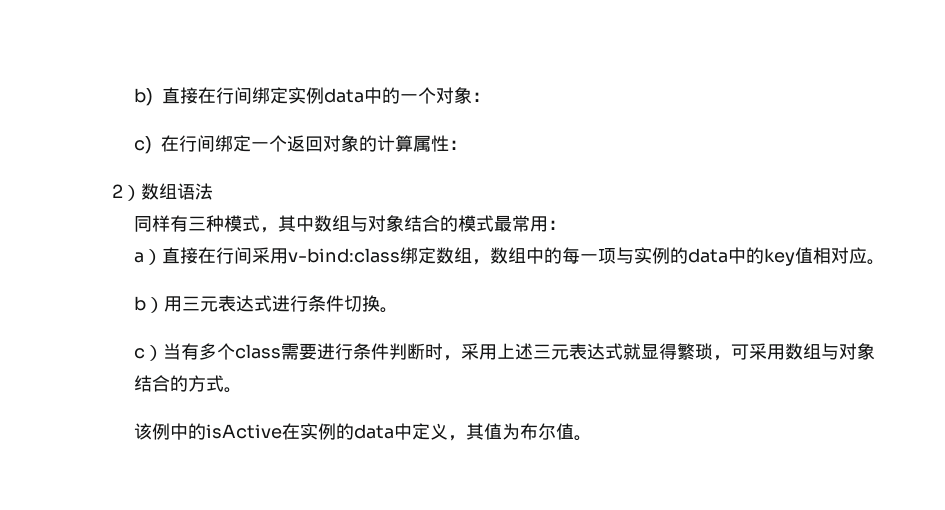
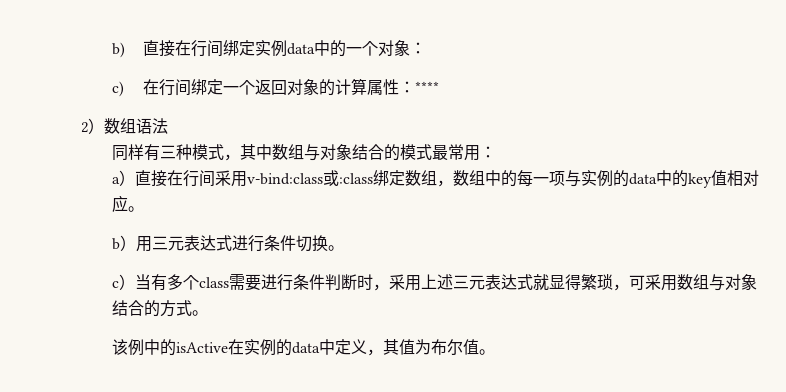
(468, 145) none -> [415,81,440,93] ****
(401, 255) none -> [323,170,374,186] 或:class

